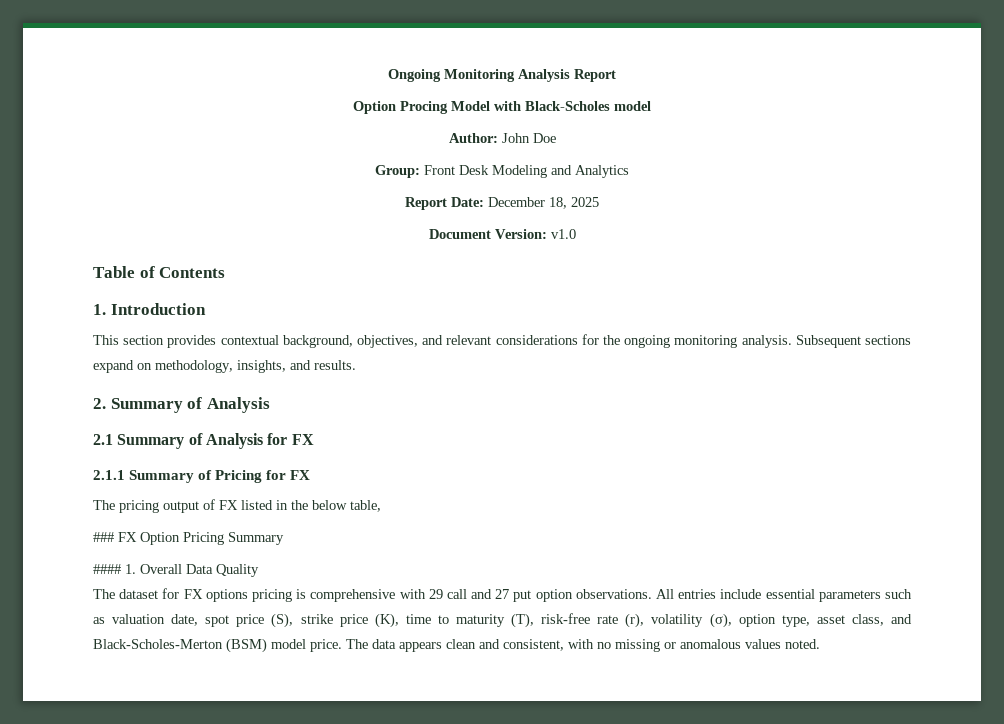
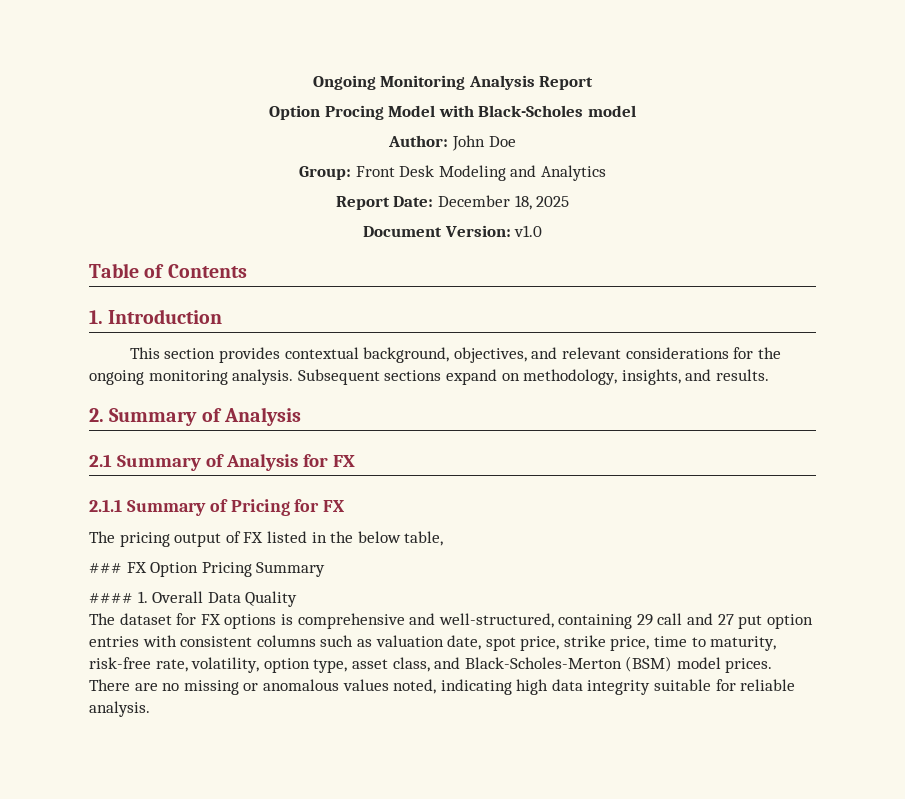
[251,589,292,602] pricing -> (277, 621) none
[399,589,426,599] with -> [409,613,633,629] and well-structured, containing
[575,589,881,602] observations. All entries include essential parameters -> [89,635,316,647] entries with consistent columns
[236,613,732,628] price (S), strike price (K), time to maturity (T), risk-free rate (r), volatility (σ), -> [520,635,777,651] [89,657,260,673] price, strike price, time to maturity, risk-free rate, volatility,
[310,639,594,652] price. The data appears clean and consistent, with -> [725,658,773,673] [89,679,158,691] prices. There are
[785,639,820,649] noted. -> [393,679,796,695] [89,701,150,717] noted, indicating high data integrity suitable for reliable analysis.

